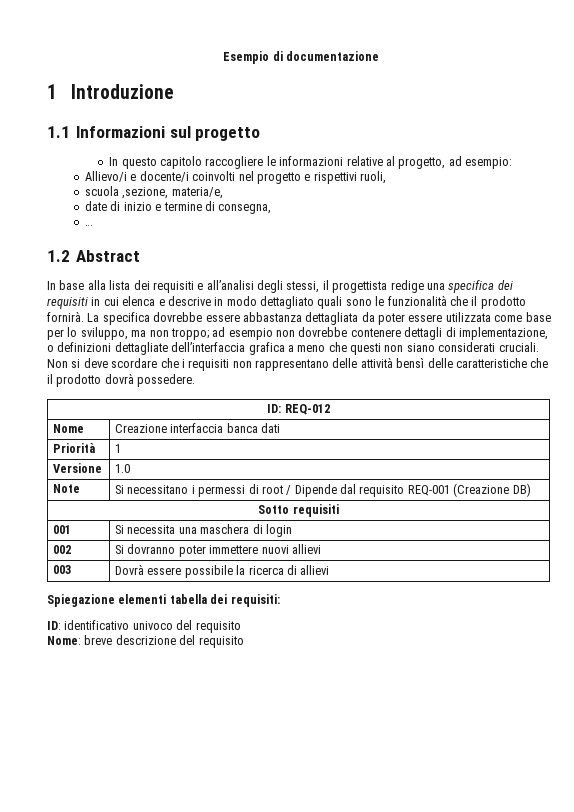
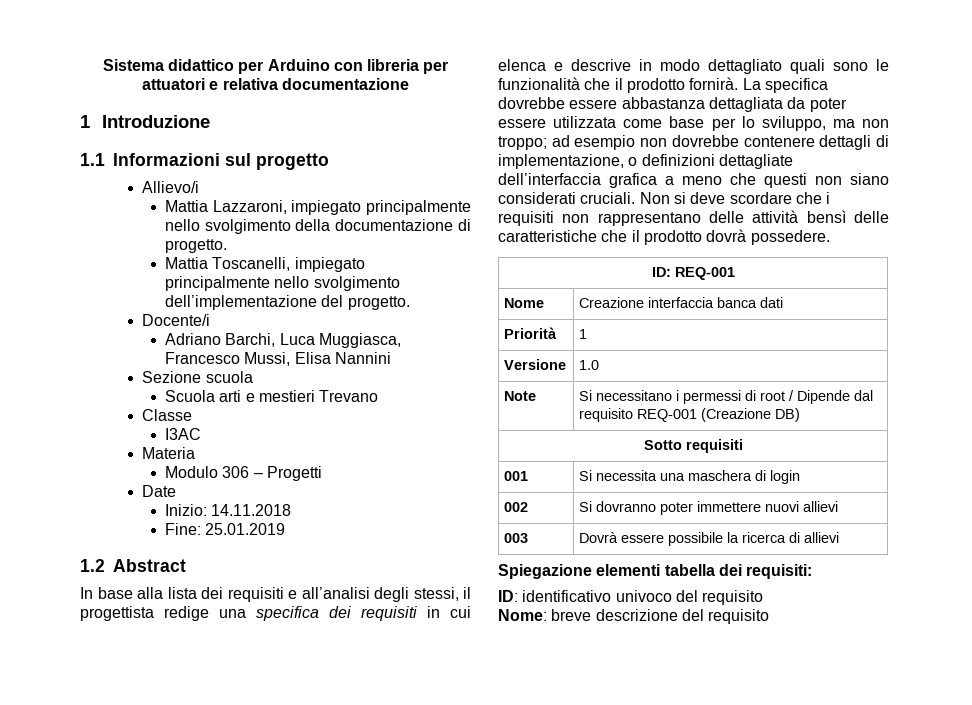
[223,51,283,64] Esempio di -> [102,59,449,74] [142,78,278,90] Sistema didattico per Arduino con libreria per attuatori e relativa
[109,156,513,169] [85,171,387,184] [85,186,223,199] [85,201,272,214] [85,225,94,226] In questo capitolo raccogliere le informazioni relative al progetto, ad esempio: // Allievo/i e docente/i coinvolti nel progetto e rispettivi ruoli, // scuola ,sezione, materia/e, // date di inizio e termine di consegna, // … -> [142,181,200,193] [164,200,471,215] [164,219,472,234] [164,239,227,253] [164,257,365,272] [164,276,400,291] [164,295,410,310] [142,314,211,326] [164,333,401,348] [164,352,391,366] [142,371,253,383] [164,390,379,402] [142,409,193,421] [164,428,201,440] [142,447,196,459] [164,466,322,481] [142,485,177,497] [164,504,292,516] [164,523,286,535] Allievo/i // Mattia Lazzaroni, impiegato principalmente nello svolgimento della documentazione di progetto. // Mattia Toscanelli, impiegato principalmente nello svolgimento dell’implementazione del progetto. // Docente/i // Adriano Barchi, Luca Muggiasca, Francesco Mussi, Elisa Nannini // Sezione scuola // Scuola arti e mestieri Trevano // Classe // I3AC // Materia // Modulo 306 – Progetti // Date // Inizio: 14.11.2018 // Fine: 25.01.2019
[284,404,330,415] REQ-012 -> [674,267,735,280] REQ-001

